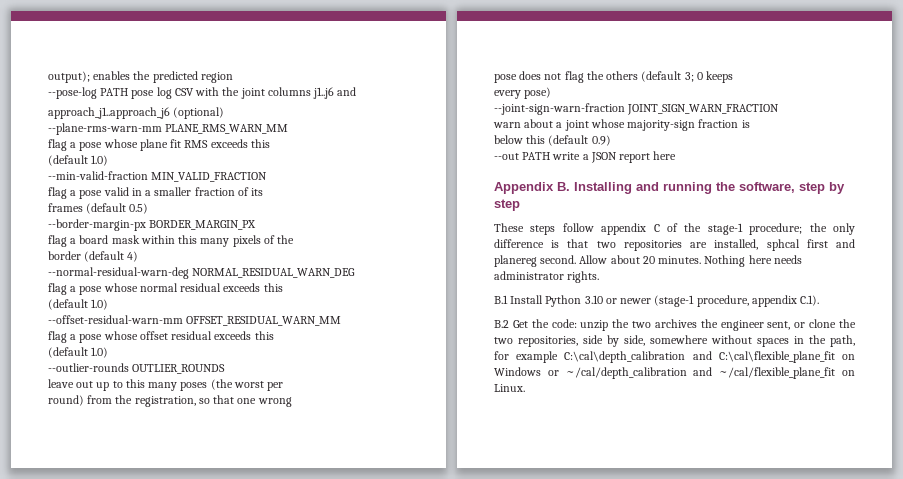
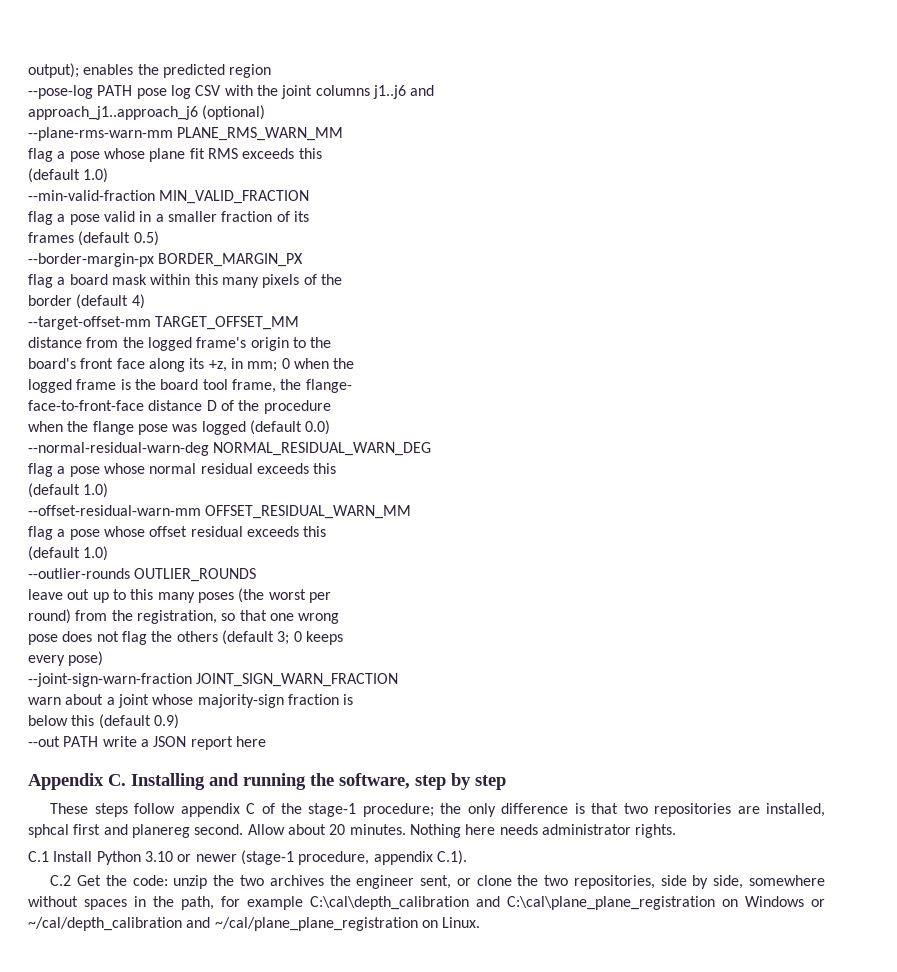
(139, 256) none -> [28,316,300,330] [28,337,332,351] [28,358,355,372] [28,379,352,393] [28,400,331,414] [28,420,331,435] // --target-offset-mm TARGET_OFFSET_MM // distance from the logged frame's origin to the // board's front face along its +z, in mm; 0 when the // logged frame is the board tool frame, the flange- // face-to-front-face distance D of the procedure // when the flange pose was logged (default 0.0)
[557,182,570,191] B. -> [108,774,126,786] C.
[494,295,508,304] B.1 -> [28,851,49,862] C.1
[494,320,509,328] B.2 -> [50,875,72,886] C.2
[718,351,835,363] C:\cal\flexible_plane_fit -> [507,896,715,910] C:\cal\plane_plane_registration
[719,367,836,379] ~/cal/flexible_plane_fit -> [214,917,418,931] ~/cal/plane_plane_registration

